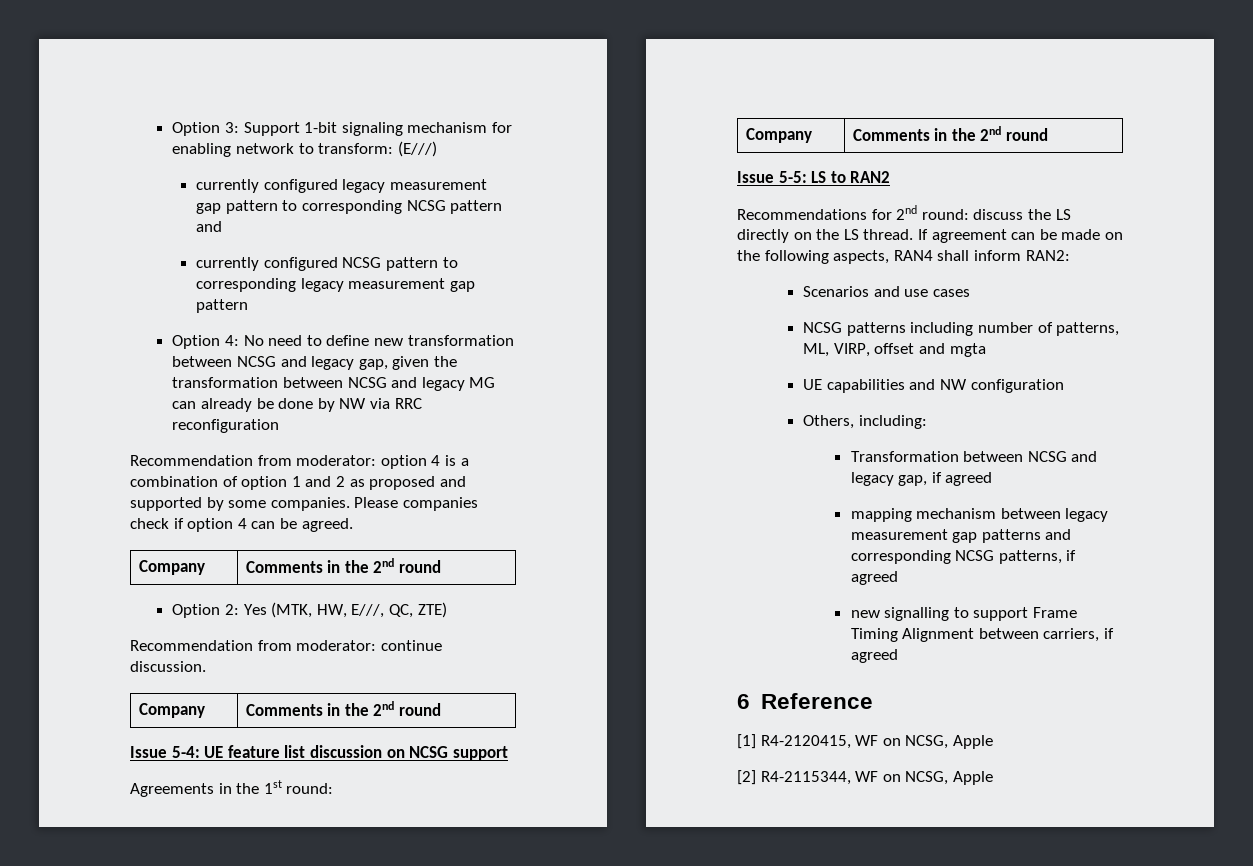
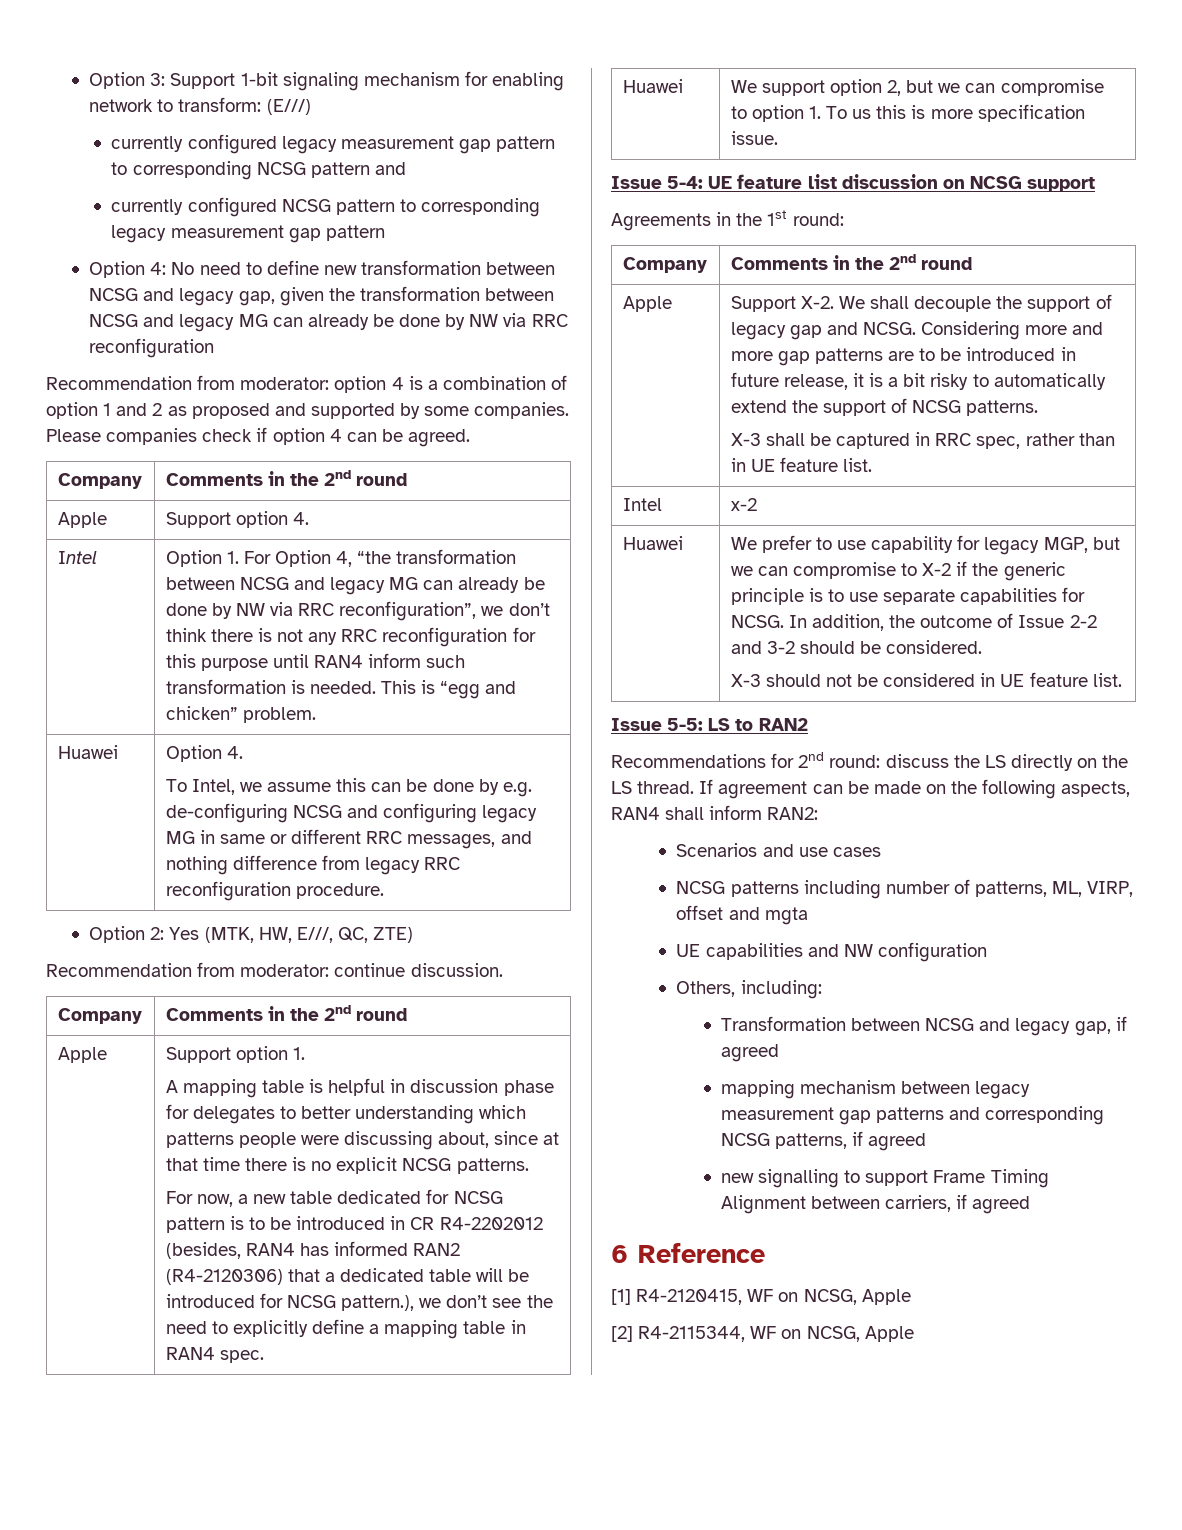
(442, 566) none -> [57,512,107,528] [165,511,309,528] [57,551,97,564] [165,549,517,567] [165,577,545,595] [165,601,550,621] [165,627,536,647] [165,653,466,671] [165,679,517,699] [165,706,316,723] [57,745,118,759] [165,745,243,762] [165,778,532,797] [165,803,538,823] [165,829,532,849] [165,855,461,875] [165,881,384,901] // Apple | Support option 4. // Intel | Option 1. For Option 4, “the transformation between NCSG and legacy MG can already be done by NW via RRC reconfiguration”, we don’t think there is not any RRC reconfiguration for this purpose until RAN4 inform such transformation is needed. This is “egg and chicken” problem. // Huawei | Option 4. // To Intel, we assume this can be done by e.g. de-configuring NCSG and configuring legacy MG in same or different RRC messages, and nothing difference from legacy RRC reconfiguration procedure.
(442, 709) none -> [57,1047,107,1063] [165,1046,305,1063] [165,1078,554,1098] [165,1104,527,1124] [165,1131,560,1150] [165,1157,529,1174] [165,1189,503,1207] [165,1216,543,1233] [165,1241,461,1259] [165,1268,530,1285] [165,1293,553,1311] [165,1319,526,1339] [165,1347,264,1363] [622,79,683,93] [730,79,1104,96] [730,104,1085,122] [730,131,778,145] // Apple | Support option 1. // A mapping table is helpful in discussion phase for delegates to better understanding which patterns people were discussing about, since at that time there is no explicit NCSG patterns. // For now, a new table dedicated for NCSG pattern is to be introduced in CR R4-2202012 (besides, RAN4 has informed RAN2 (R4-2120306) that a dedicated table will be introduced for NCSG pattern.), we don’t see the need to explicitly define a mapping table in RAN4 spec. // Huawei | We support option 2, but we can compromise to option 1. To us this is more specification issue.
(1049, 134) none -> [622,296,672,312] [730,294,1112,312] [730,321,1104,340] [730,347,1076,366] [730,372,1106,390] [730,398,1039,416] [730,432,1115,449] [730,457,872,472] [622,498,662,511] [730,498,757,511] [622,536,683,550] [730,535,1120,555] [730,561,1066,581] [730,587,1086,605] [730,613,1097,631] [730,640,983,654] [730,672,1122,687] // Apple | Support X-2. We shall decouple the support of legacy gap and NCSG. Considering more and more gap patterns are to be introduced in future release, it is a bit risky to automatically extend the support of NCSG patterns. // X-3 shall be captured in RRC spec, rather than in UE feature list. // Intel | x-2 // Huawei | We prefer to use capability for legacy MGP, but we can compromise to X-2 if the generic principle is to use separate capabilities for NCSG. In addition, the outcome of Issue 2-2 and 3-2 should be considered. // X-3 should not be considered in UE feature list.

